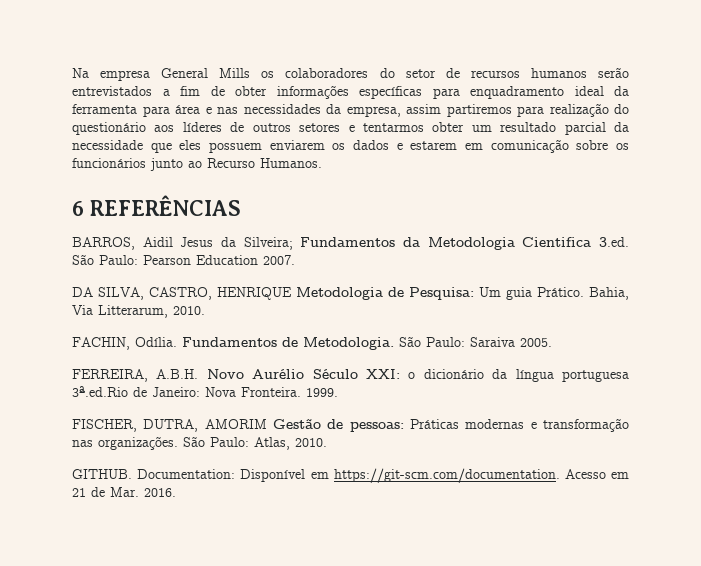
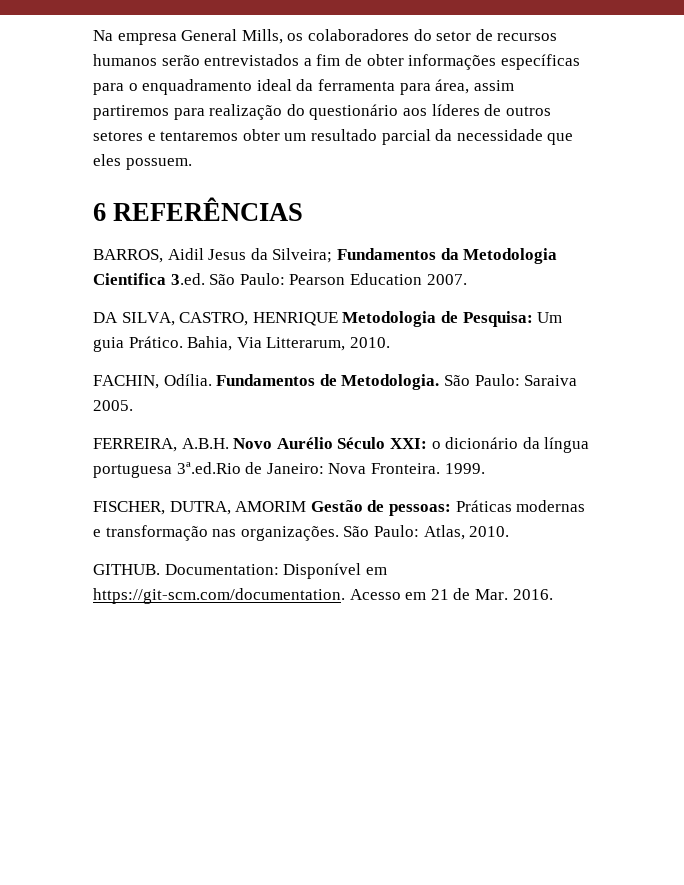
[219,68,251,78] Mills -> [241,29,283,44] Mills,
(460, 93) none -> [128,83,138,91] o
[175,104,401,117] área e nas necessidades da empresa, -> [435,79,470,94] área,
[362,123,424,132] tentarmos -> [160,131,239,141] tentaremos
[209,139,630,153] [72,158,322,171] possuem enviarem os dados e estarem em comunicação sobre os funcionários junto ao Recurso Humanos. -> [125,158,192,170] possuem.

